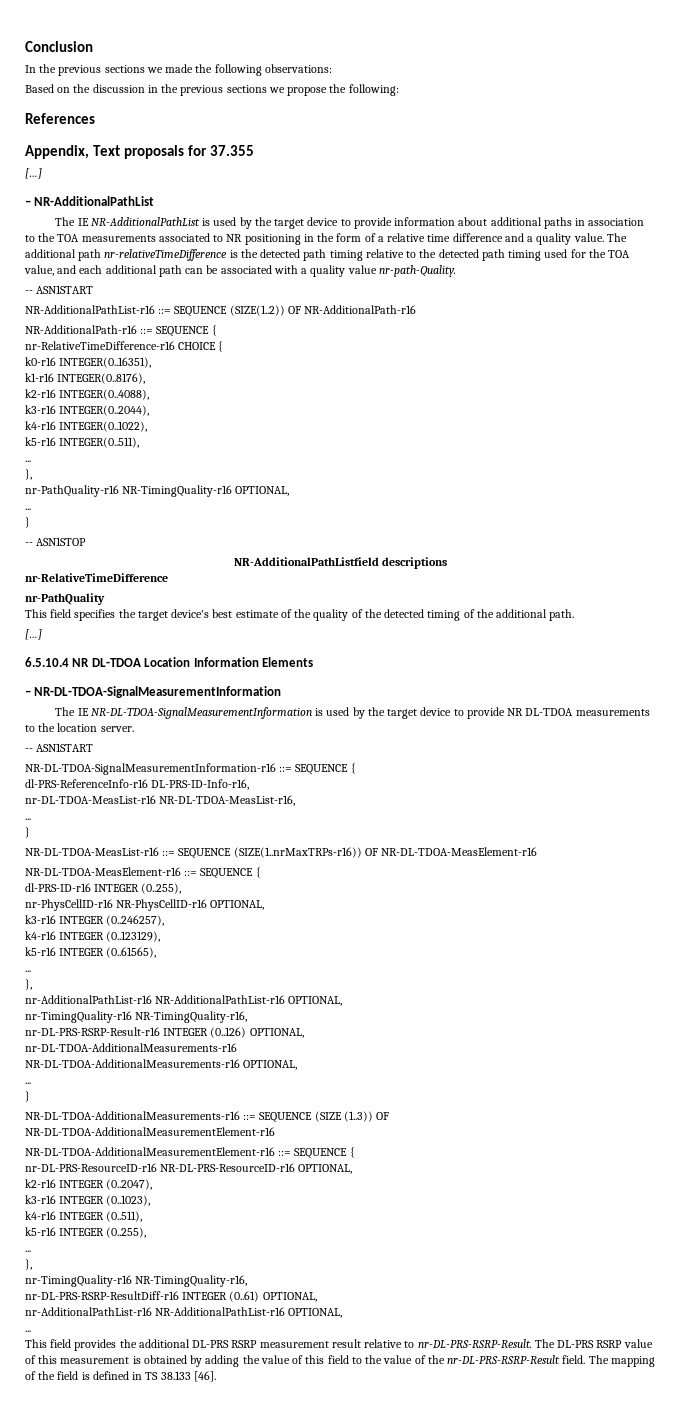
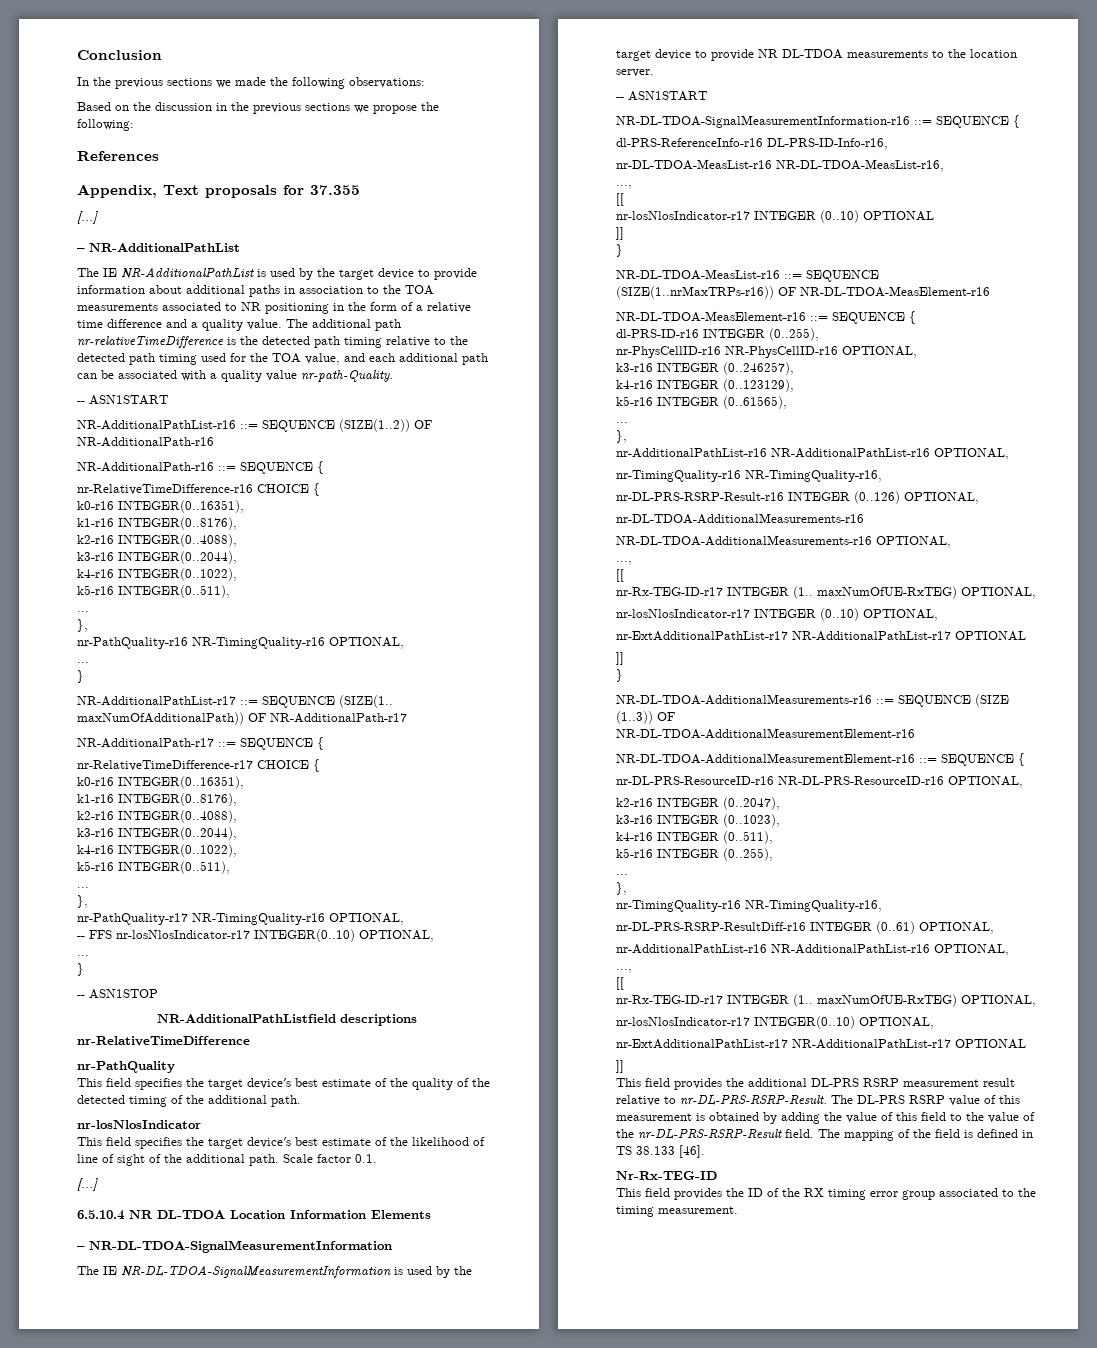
(30, 522) none -> [77,695,393,708] [77,712,407,725] [77,737,324,750] [77,759,320,772] [77,776,244,789] [77,793,237,806] [77,810,237,823] [77,827,237,840] [77,844,237,857] [77,861,230,874] [77,887,89,888] [77,895,88,908] [77,913,404,925] [77,929,434,942] [77,955,89,956] [77,963,84,976] // NR-AdditionalPathList-r17 ::= SEQUENCE (SIZE(1.. maxNumOfAdditionalPath)) OF NR-AdditionalPath-r17 // NR-AdditionalPath-r17 ::= SEQUENCE { // nr-RelativeTimeDifference-r17 CHOICE { // k0-r16 INTEGER(0..16351), // k1-r16 INTEGER(0..8176), // k2-r16 INTEGER(0..4088), // k3-r16 INTEGER(0..2044), // k4-r16 INTEGER(0..1022), // k5-r16 INTEGER(0..511), // ... // }, // nr-PathQuality-r17 NR-TimingQuality-r16 OPTIONAL, // -- FFS nr-losNlosIndicator-r17 INTEGER(0..10) OPTIONAL, // ... // }
(575, 615) none -> [77,1120,201,1129] [77,1137,485,1149] [77,1154,377,1166] // nr-losNlosIndicator // This field specifies the target device′s best estimate of the likelihood of line of sight of the additional path. Scale factor 0.1.
[25,818,31,820] ... -> [616,185,632,189] [616,193,624,206] [616,210,934,223] [616,227,624,240] ..., // [[ // nr-losNlosIndicator-r17 INTEGER (0..10) OPTIONAL // ]]
[25,1082,31,1084] ... -> [616,561,632,565] [616,569,624,582] [616,586,1036,599] [616,608,938,621] [616,631,1026,641] [616,652,624,665] ..., // [[ // nr-Rx-TEG-ID-r17 INTEGER (1.. maxNumOfUE-RxTEG) OPTIONAL, // nr-losNlosIndicator-r17 INTEGER (0..10) OPTIONAL, // nr-ExtAdditionalPathList-r17 NR-AdditionalPathList-r17 OPTIONAL // ]]
[25,1330,31,1332] ... -> [616,969,632,973] [616,977,624,990] [616,994,1036,1007] [616,1016,934,1029] [616,1039,1026,1049] [616,1060,624,1073] ..., // [[ // nr-Rx-TEG-ID-r17 INTEGER (1.. maxNumOfUE-RxTEG) OPTIONAL, // nr-losNlosIndicator-r17 INTEGER(0..10) OPTIONAL, // nr-ExtAdditionalPathList-r17 NR-AdditionalPathList-r17 OPTIONAL // ]]
(216, 1376) none -> [616,1171,717,1180] [616,1188,1036,1200] [616,1206,738,1217] // Nr-Rx-TEG-ID // This field provides the ID of the RX timing error group associated to the timing measurement.

